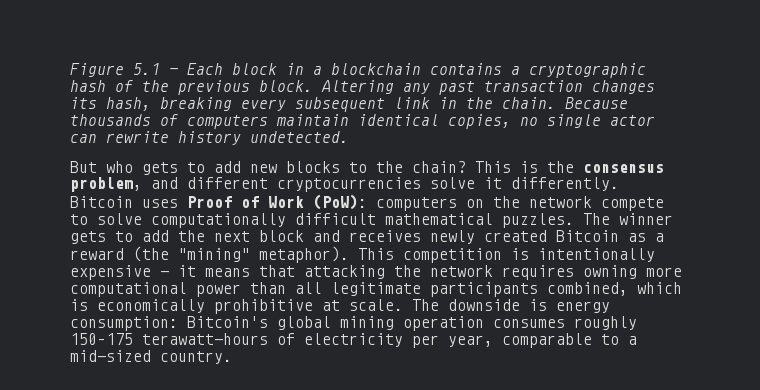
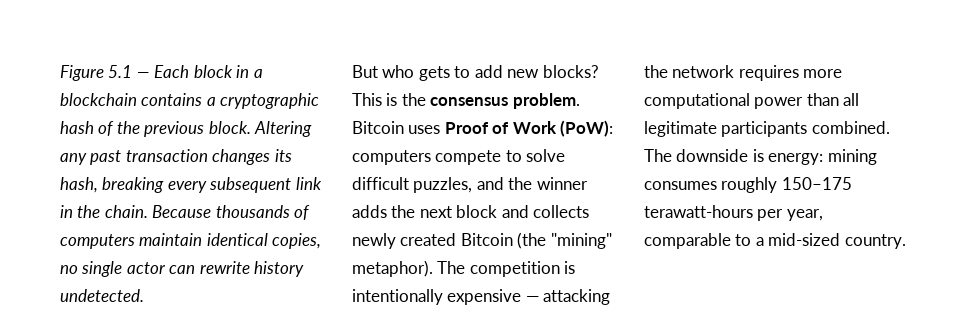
[286,161,664,173] [70,177,619,192] blocks to the chain? This is the consensus problem, and different cryptocurrencies solve it differently. -> [542,65,599,78] [352,93,580,109] blocks? This is the consensus problem.
[466,196,664,211] [70,213,673,228] [70,230,169,244] on the network compete to solve computationally difficult mathematical puzzles. The winner gets to add -> [435,149,566,165] [352,177,588,193] [352,205,387,218] compete to solve difficult puzzles, and the winner adds
[349,230,421,242] receives -> [533,205,590,218] collects
[628,233,664,242] [70,248,124,260] as a reward -> (513, 239) none
[358,248,394,260] This -> [437,261,466,274] The
[178,265,295,277] it means that -> (539, 299) none
[583,265,637,279] owning -> (799, 73) none
[547,282,682,296] [70,299,610,314] [70,316,484,331] combined, which is economically prohibitive at scale. The downside is energy consumption: Bitcoin's global mining operation -> [811,121,890,134] [644,149,877,165] combined. The downside is energy: mining
[277,333,403,347] of electricity -> (753, 211) none

